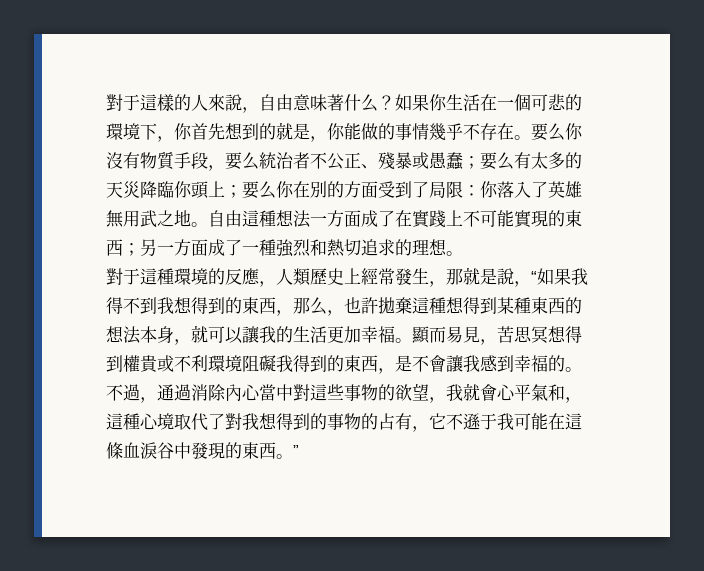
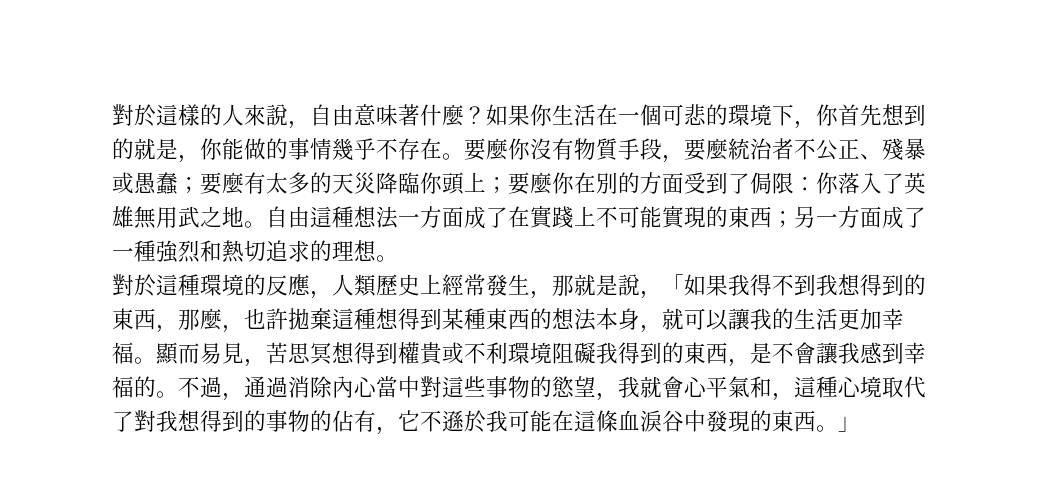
[106,94,140,111] 對于 -> [112,104,156,127] 對於
[361,94,378,112] 么 -> [442,104,464,127] 麼
[548,123,565,141] 么 -> [486,138,508,161] 麼
[242,152,259,170] 么 -> [706,138,728,161] 麼
[497,152,514,170] 么 -> [222,172,244,195] 麼
[259,181,276,199] 么 -> [530,172,552,195] 麼
[429,181,446,198] 局 -> [750,172,772,194] 侷
[123,268,140,285] 于 -> [134,274,156,297] 於
[531,271,537,283] “ -> [662,274,684,293] 「
[310,297,327,315] 么 -> [200,308,222,331] 麼
[395,384,412,401] 欲 -> [552,376,574,398] 慾
[378,413,395,430] 占 -> [332,410,354,432] 佔
[480,413,497,430] 于 -> [464,410,486,433] 於
[293,445,299,457] ” -> [838,416,860,432] 」

